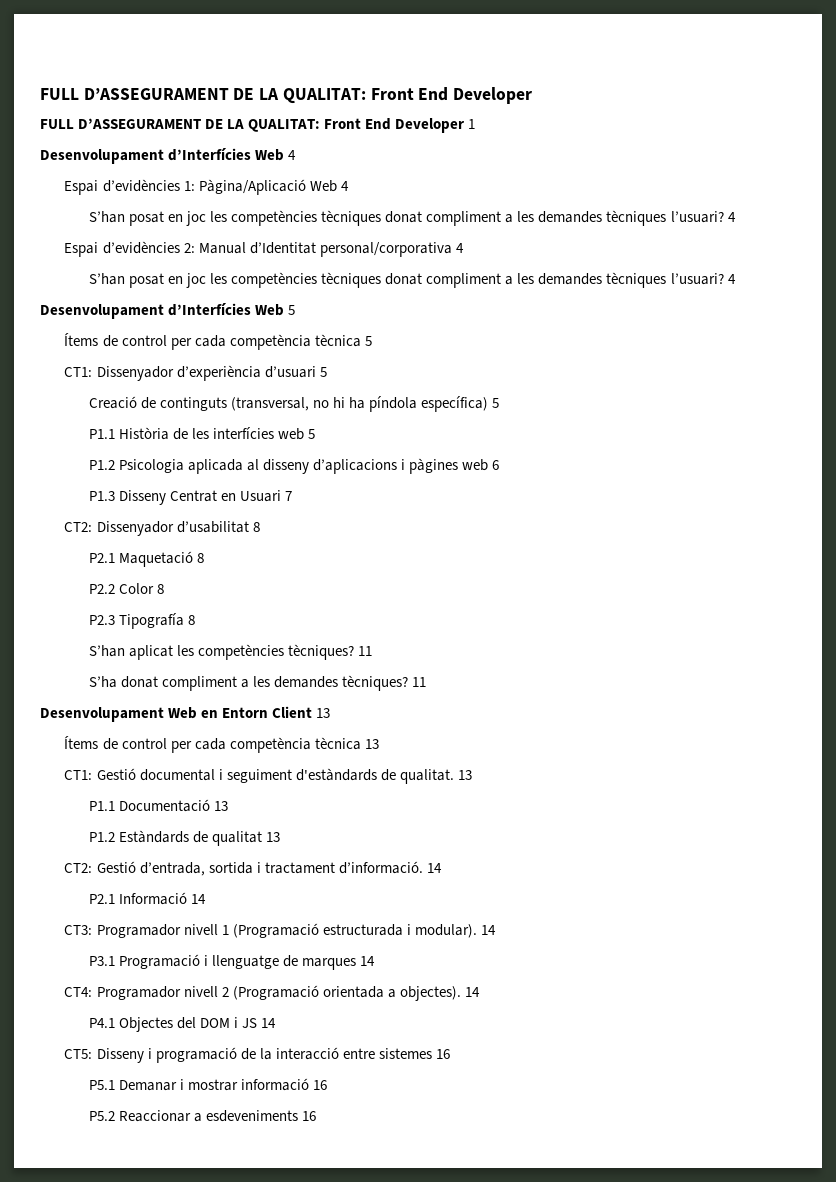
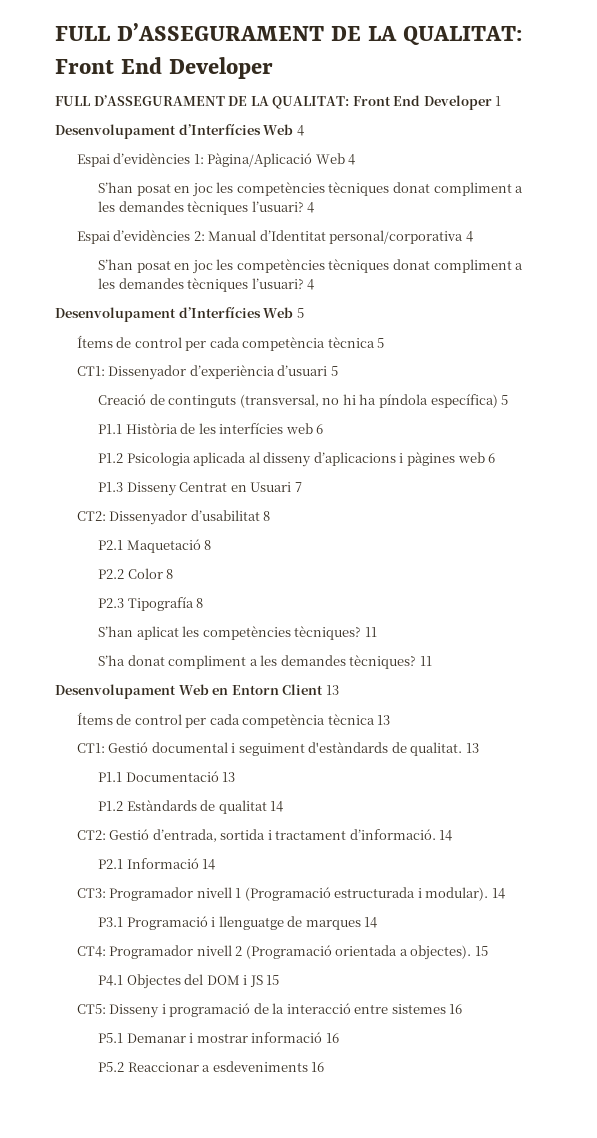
[308,429,316,439] 5 -> [316,424,324,434] 6
[266,832,281,842] 13 -> [270,801,284,812] 14
[464,987,480,997] 14 -> [474,946,488,956] 15
[261,1018,277,1028] 14 -> [266,975,280,985] 15

